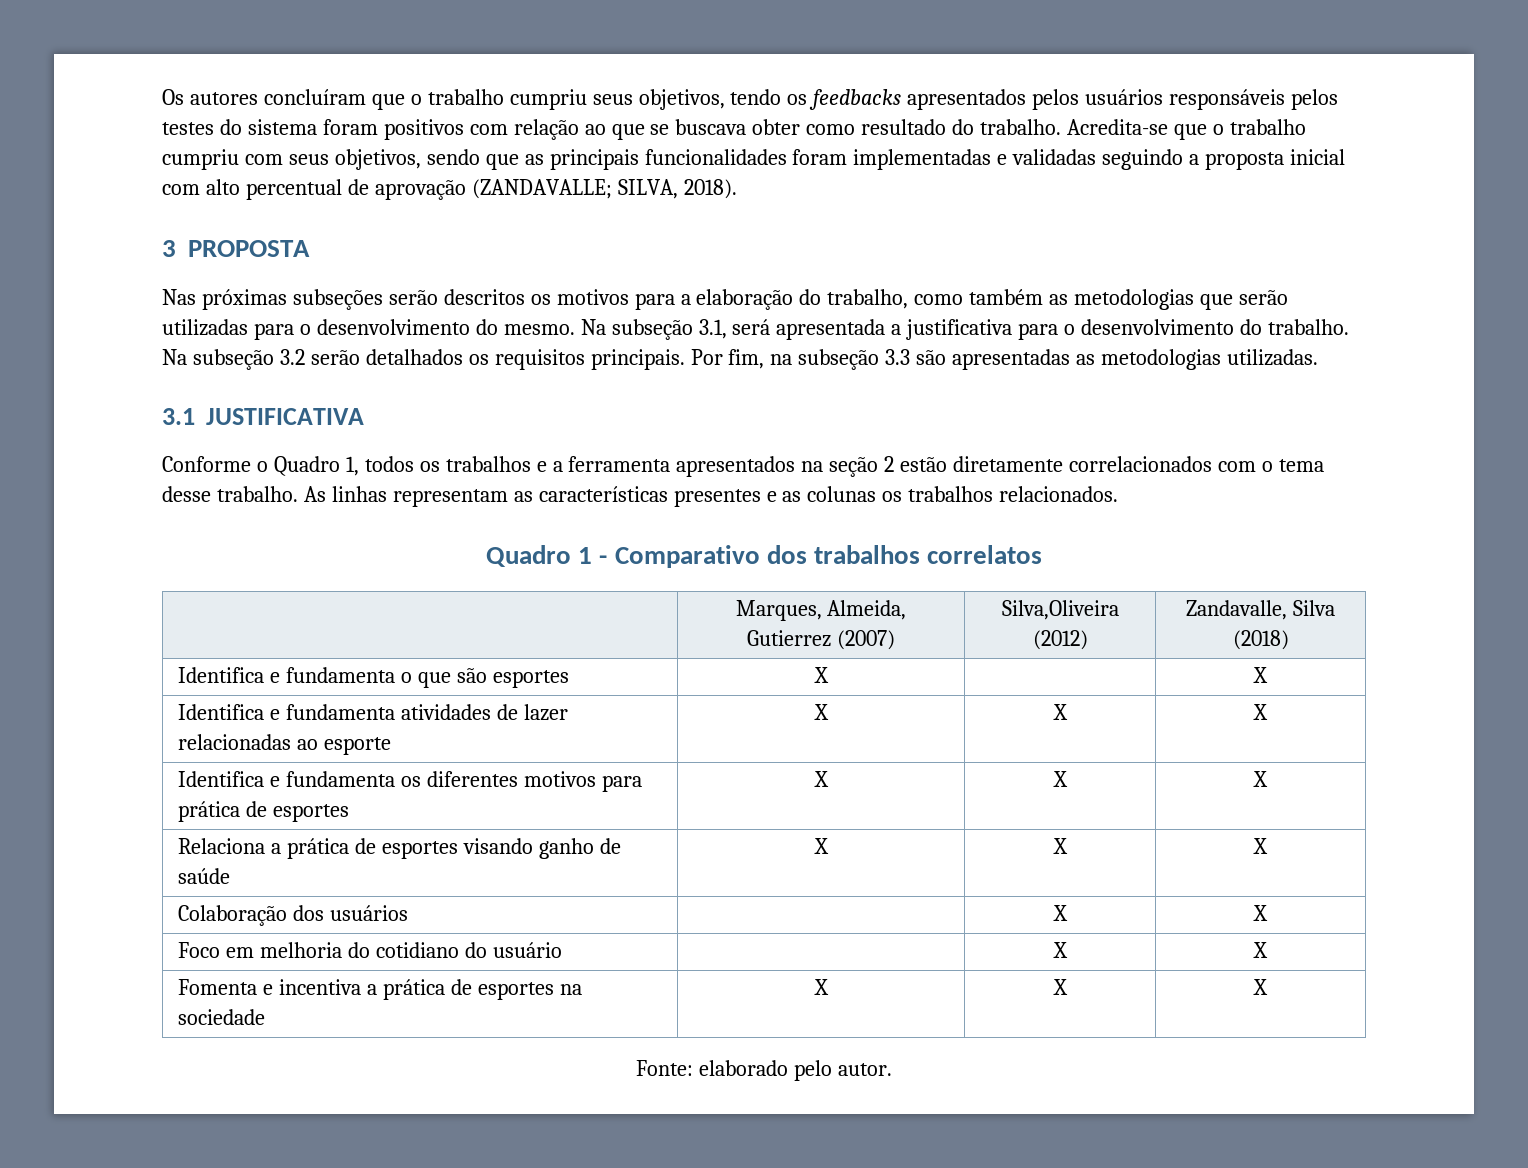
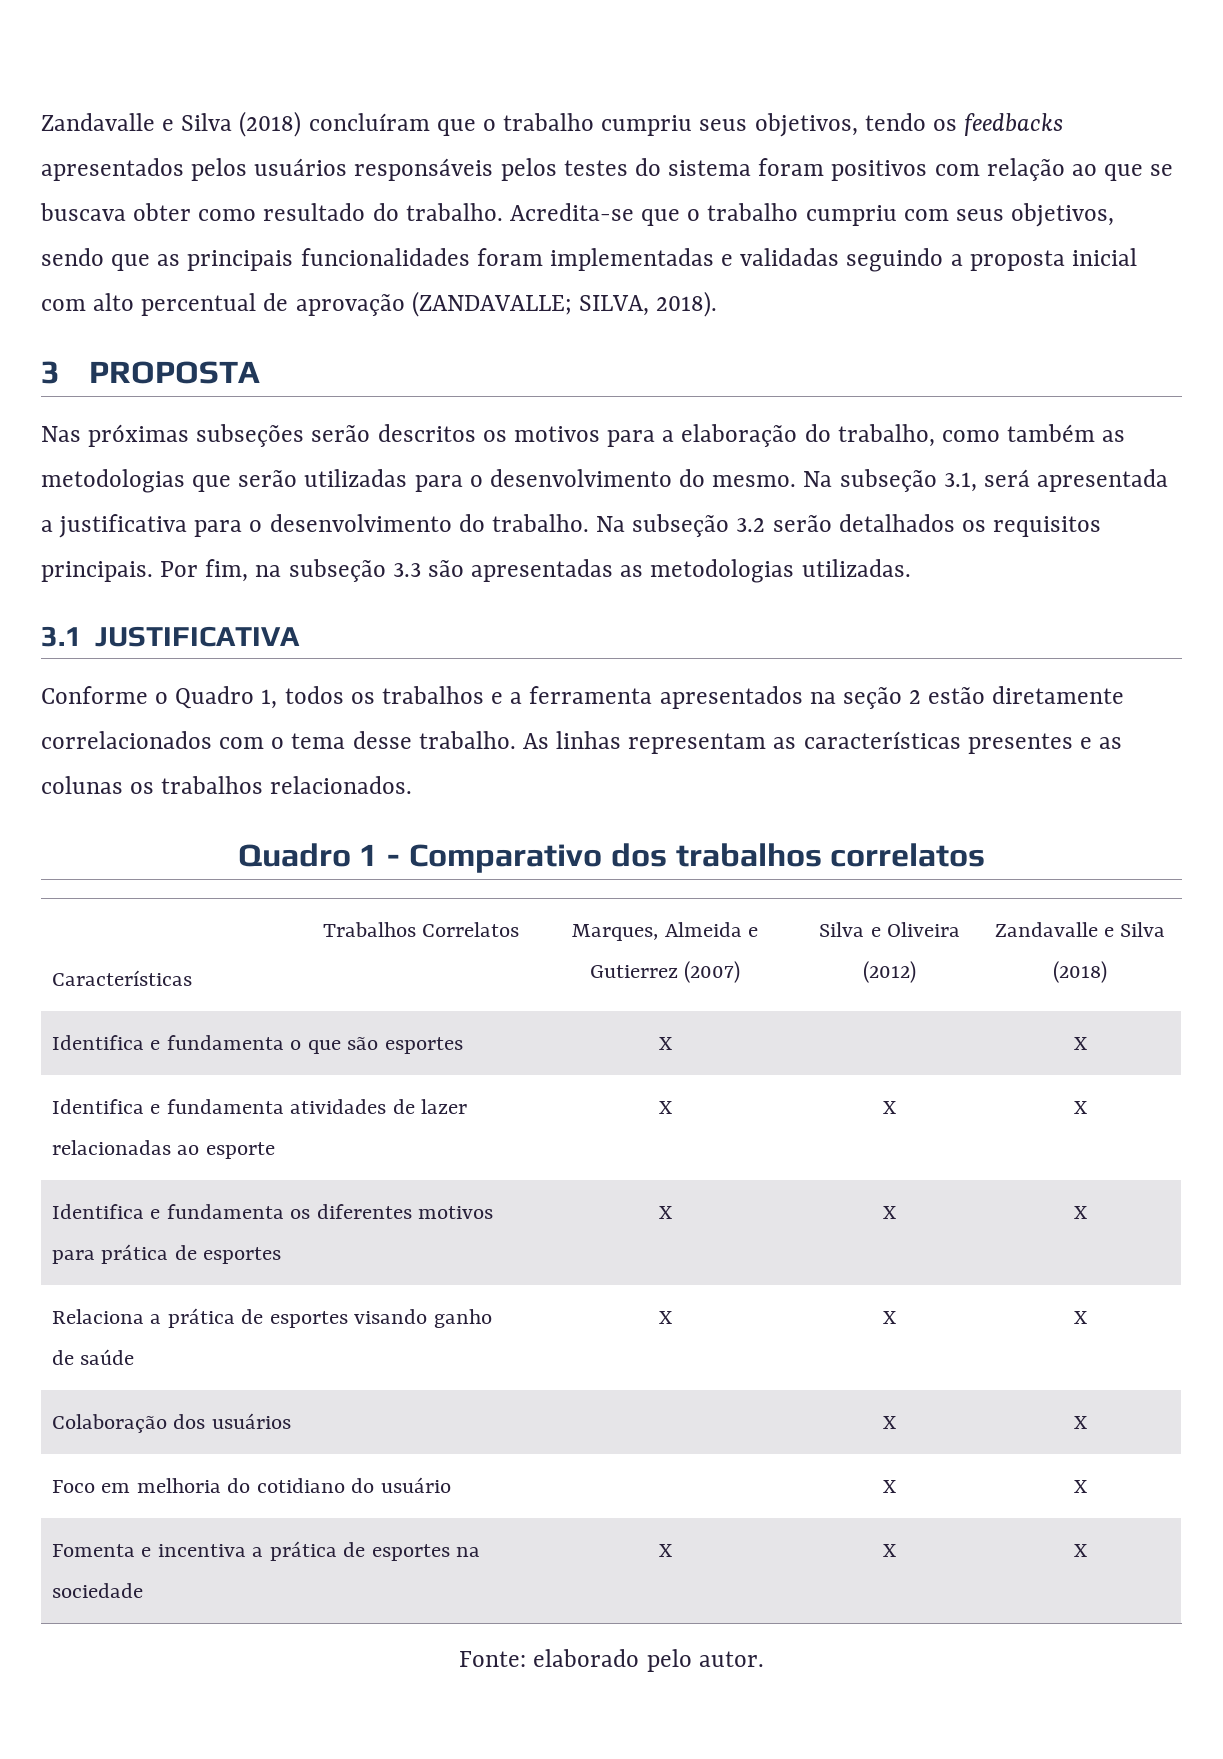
[162,89,258,105] Os autores -> [41,111,302,137] Zandavalle e Silva (2018)
(1042, 554) none -> [322,922,520,937] [51,970,192,986] Trabalhos Correlatos // Características
[827,600,907,620] Almeida, -> [664,922,758,937] Almeida e
[1001,600,1119,620] Silva,Oliveira -> [819,922,960,937] Silva e Oliveira
[1186,600,1288,620] Zandavalle, -> [994,922,1114,937] Zandavalle e

